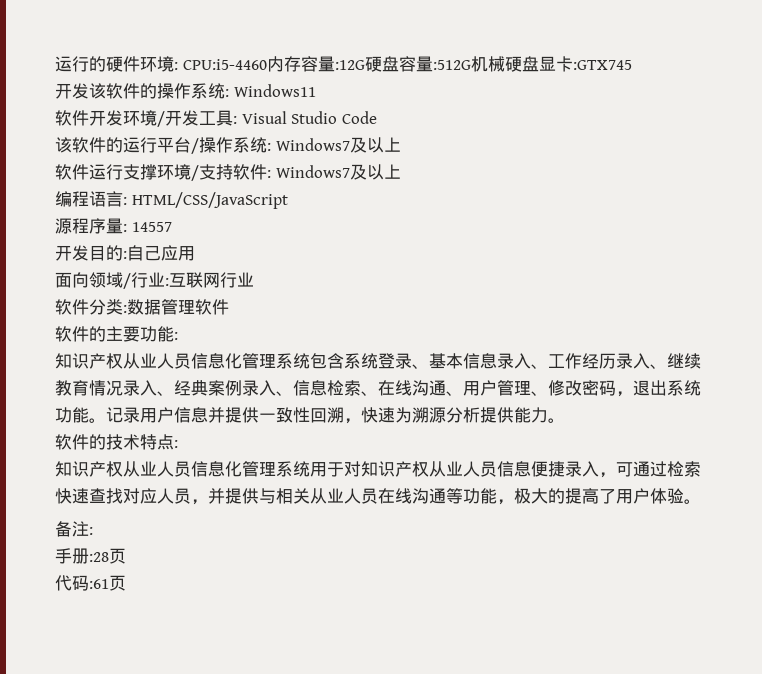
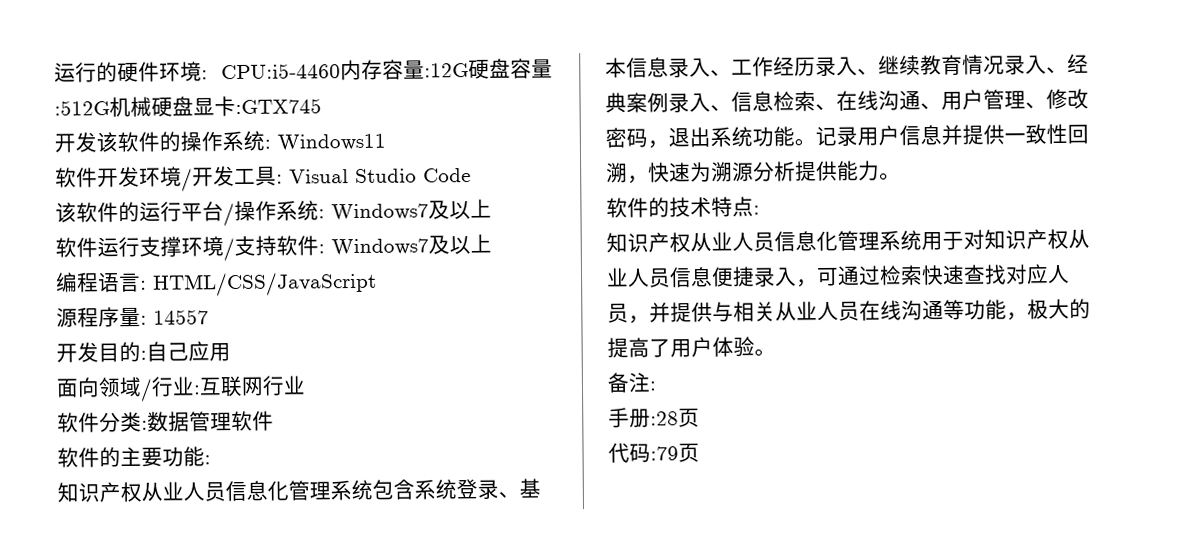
[89,579,109,589] :61 -> [650,446,679,461] :79

